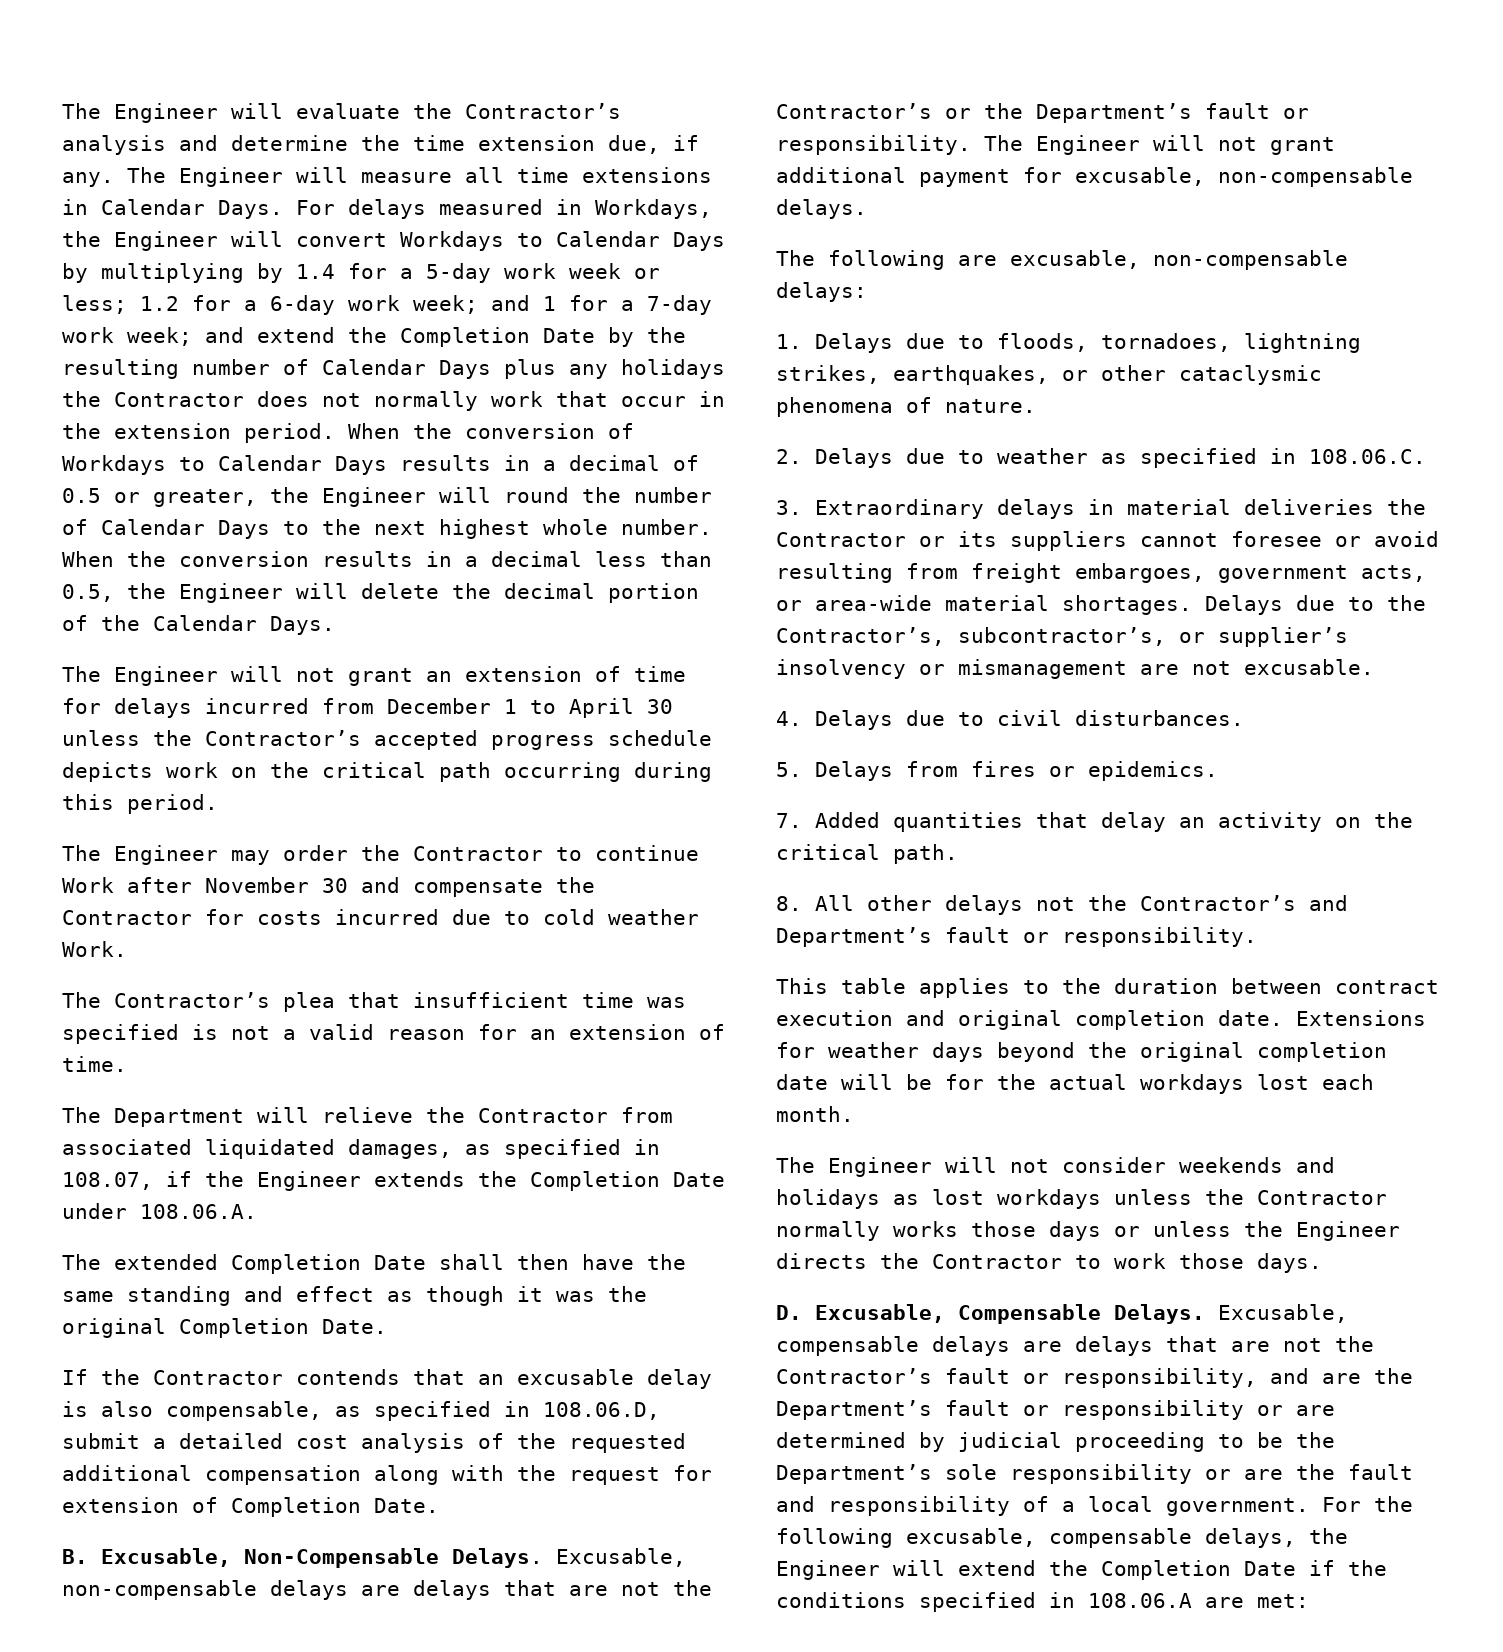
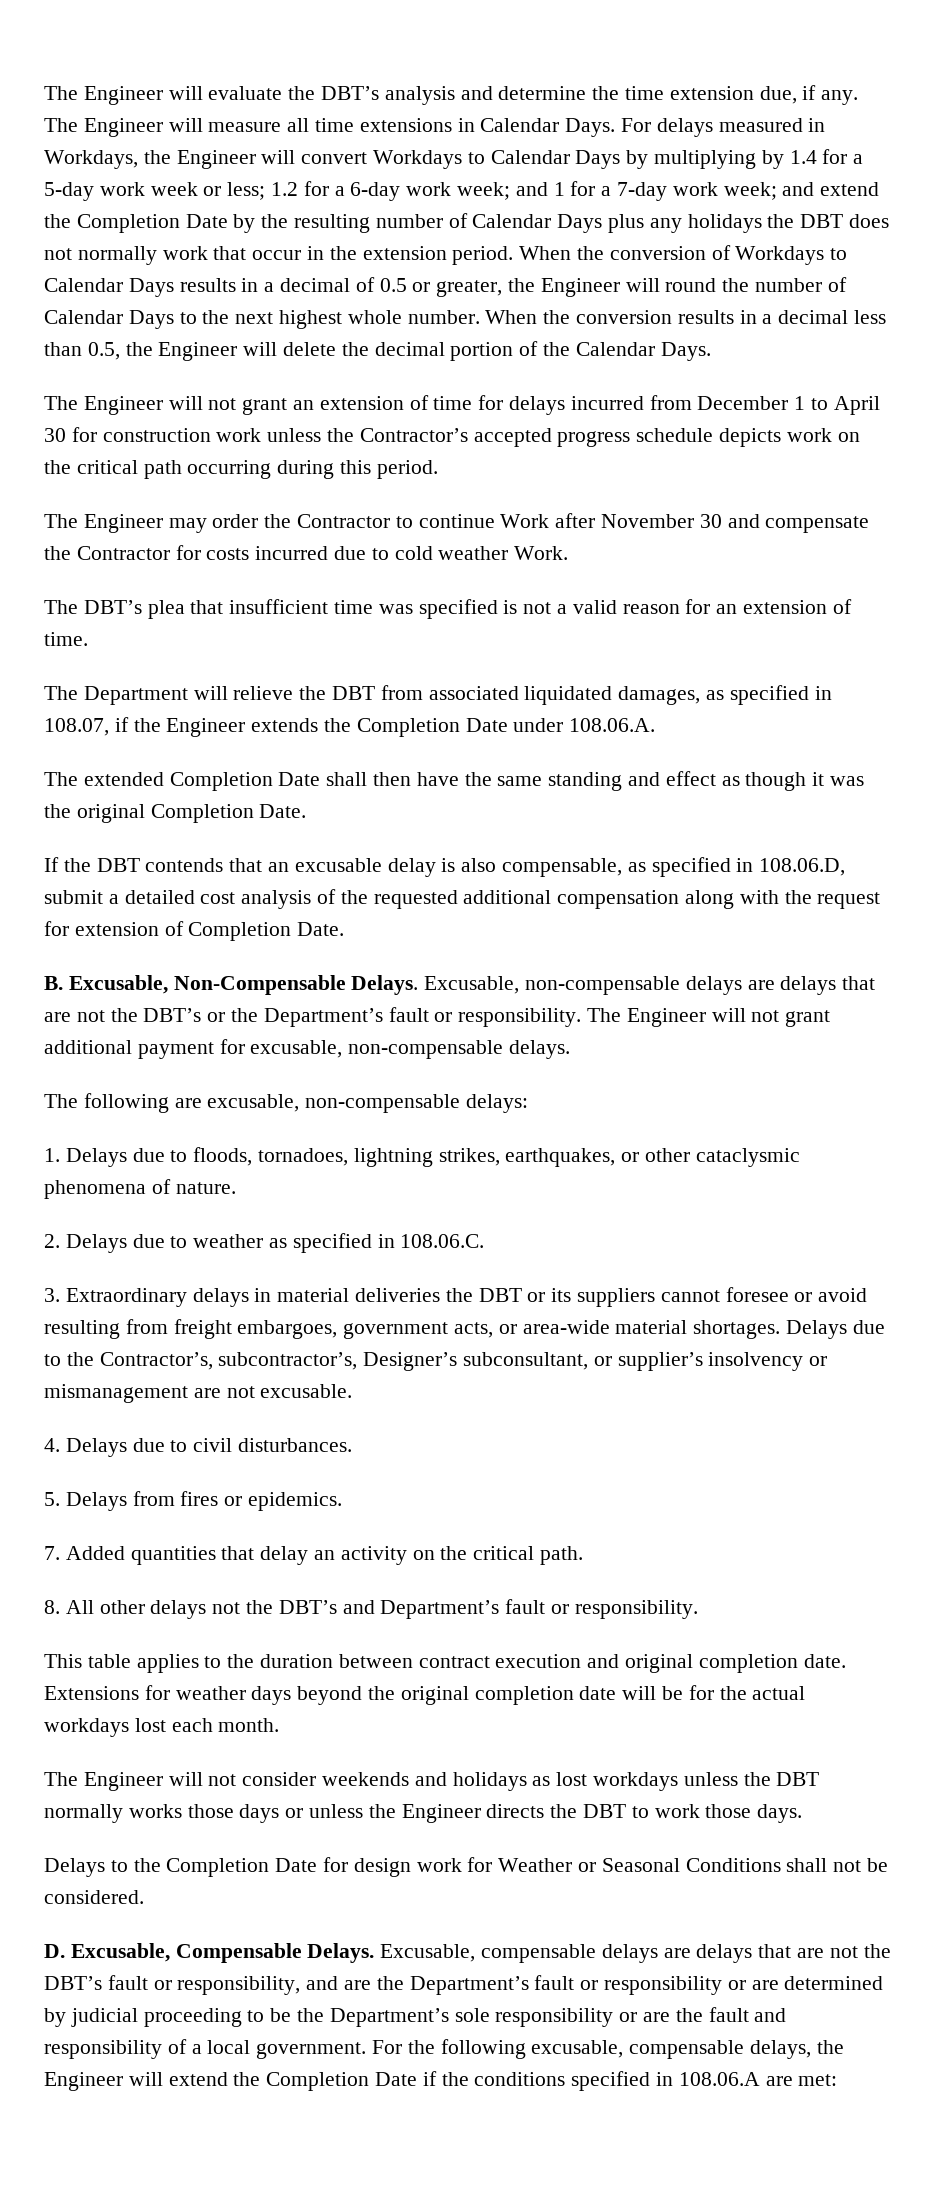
[465,103,621,119] Contractor’s -> [321,86,380,100] DBT’s
[114,392,244,407] Contractor -> [800,214,844,228] DBT
(673, 706) none -> [71,427,262,442] for construction work
[114,992,270,1008] Contractor’s -> [83,600,142,614] DBT’s
[478,1108,608,1123] Contractor -> [332,686,376,700] DBT
[153,1370,283,1385] Contractor -> [96,858,140,872] DBT
[776,103,932,119] Contractor’s -> [143,1008,202,1022] DBT’s
[776,532,906,547] Contractor -> [478,1288,522,1302] DBT
(1166, 636) none -> [363,1352,589,1371] Designer’s subconsultant,
[1140,895,1296,911] Contractor’s -> [278,1600,337,1614] DBT’s
[1257,1190,1387,1205] Contractor -> [776,1772,820,1786] DBT
[932,1254,1062,1269] Contractor -> [583,1804,627,1818] DBT
(1322, 1263) none -> [44,1857,889,1877] [44,1890,144,1904] // Delays to the Completion Date for design work for Weather or Seasonal Conditions shall not be considered.
[776,1368,932,1384] Contractor’s -> [44,1976,102,1990] DBT’s

